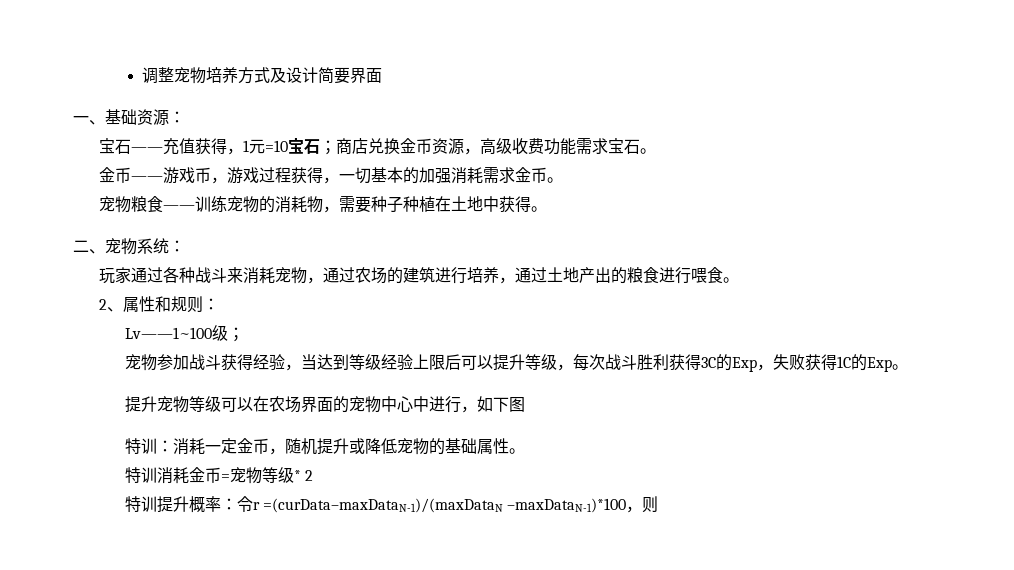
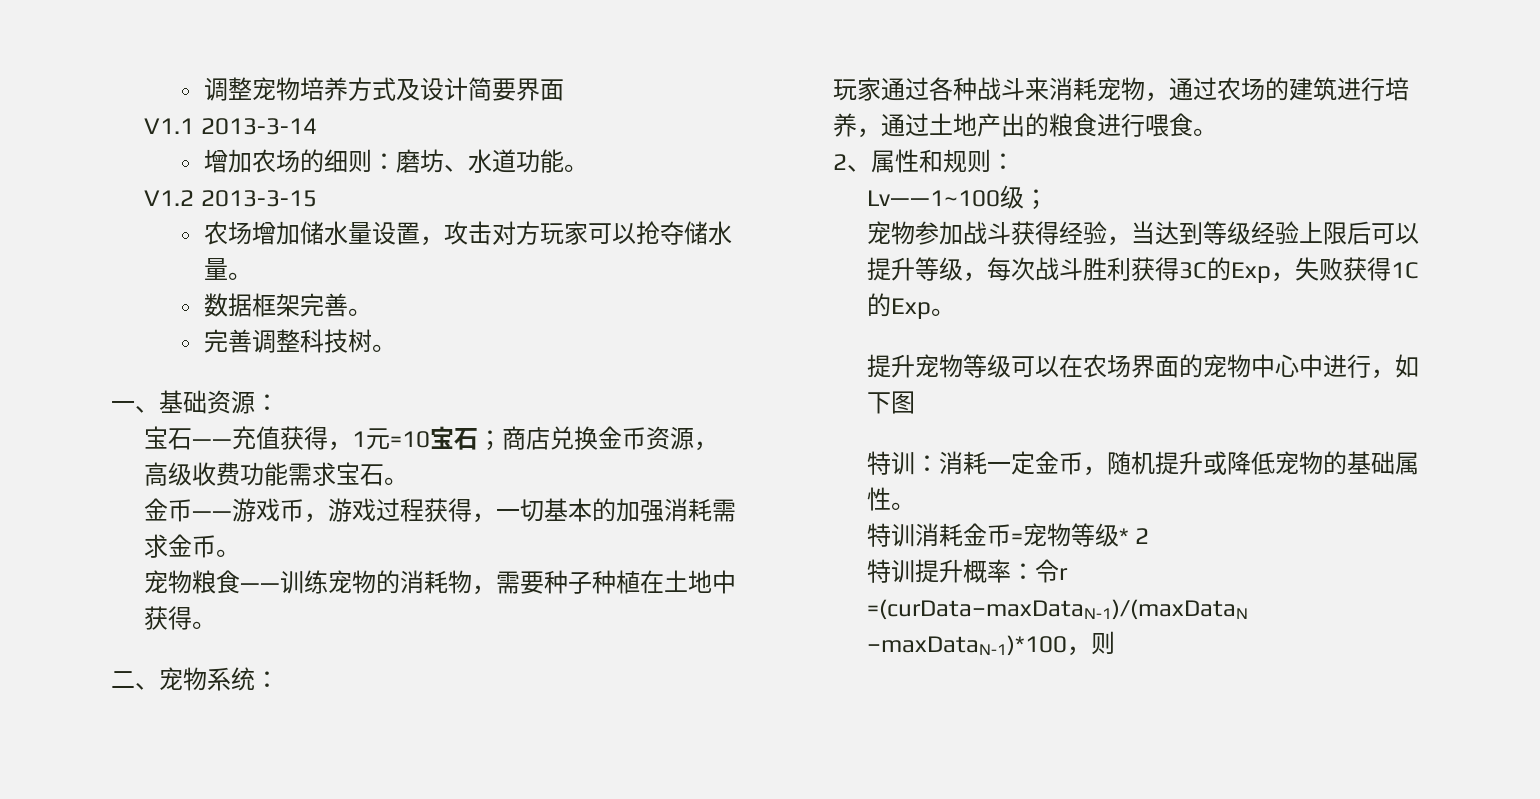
(383, 75) none -> [144,118,317,135] [203,149,588,173] [144,190,317,207] [203,221,732,246] [203,258,252,280] [203,293,372,317] [203,329,396,353] // V1.1 2013-3-14 // 增加农场的细则：磨坊、水道功能。 // V1.2 2013-3-15 // 农场增加储水量设置，攻击对方玩家可以抢夺储水量。 // 数据框架完善。 // 完善调整科技树。

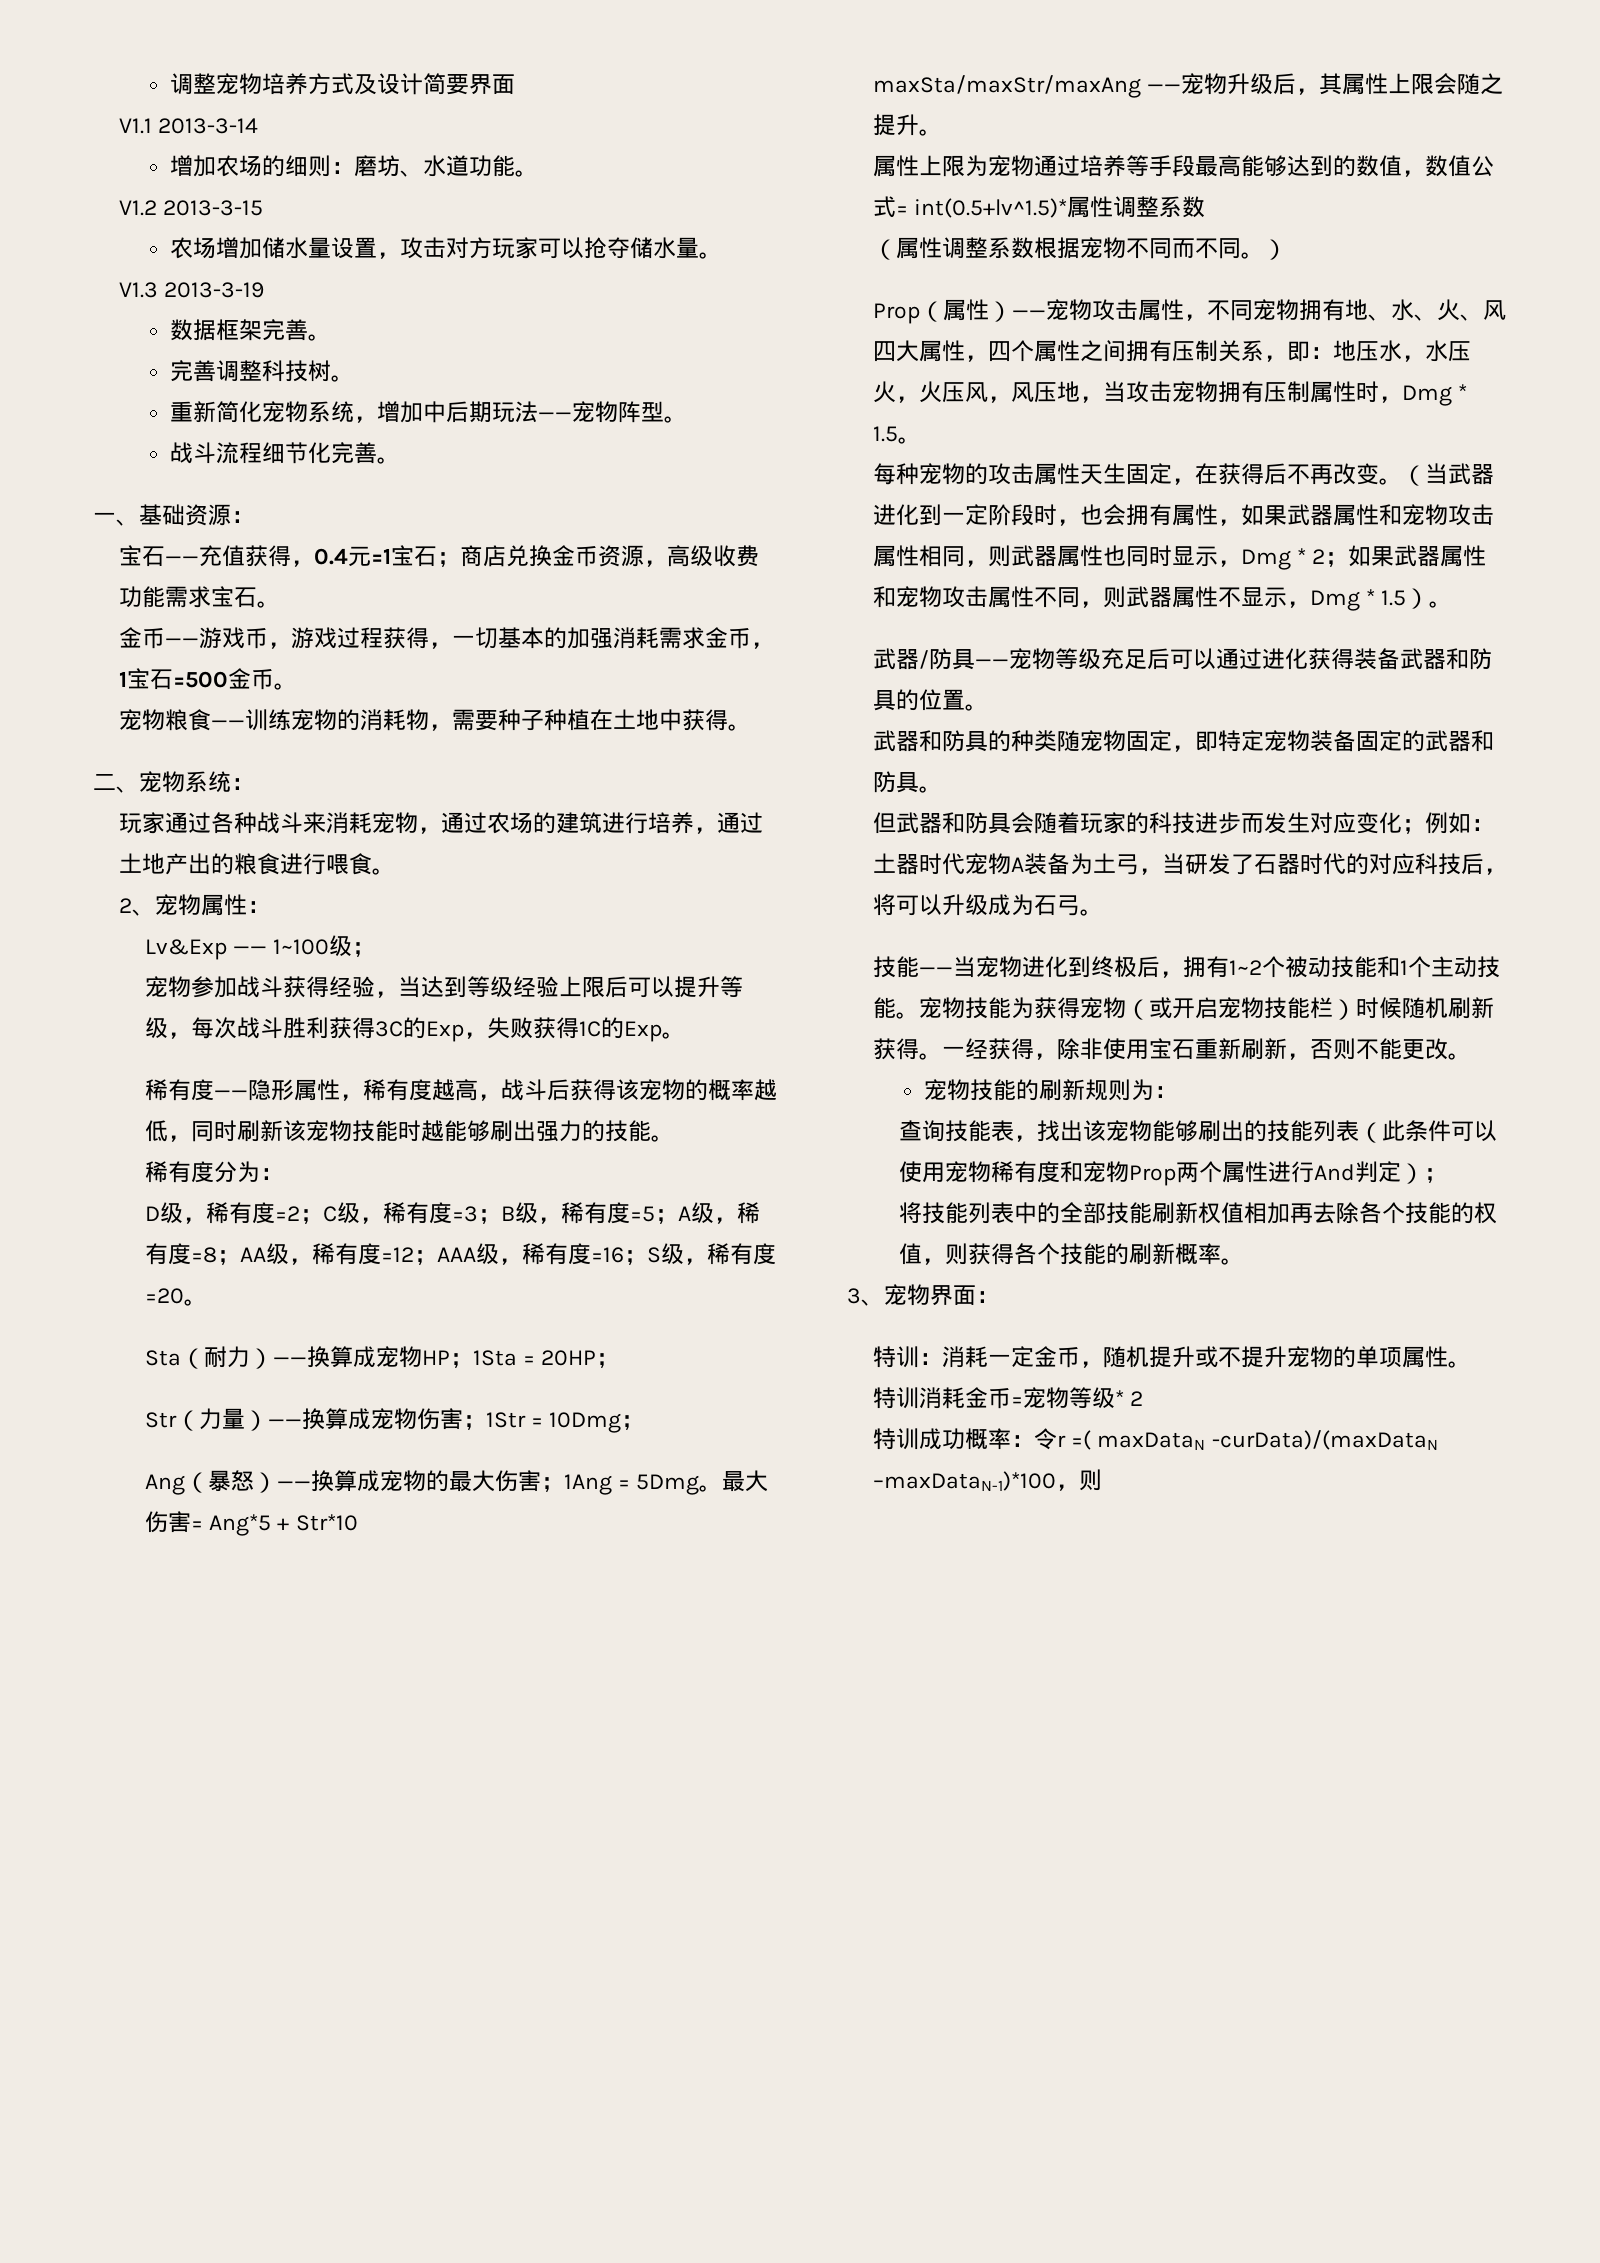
(252, 276) none -> [118,282,265,298] // V1.3 2013-3-19
(396, 348) none -> [170,401,688,423] [170,442,401,464] // 重新简化宠物系统，增加中后期玩法——宠物阵型。 // 战斗流程细节化完善。
[352,428,431,450] 1元=10 -> [313,546,391,567] 0.4元=1
(217, 546) none -> [750,642,774,649] [118,668,274,690] ，1宝石=500金币
[871,149,1016,173] [866,190,1000,207] 属性和规则： // Lv——1~100 -> [154,894,270,916] [144,939,330,960] 宠物属性： // Lv&Exp —— 1~100
[866,354,1419,379] [866,391,915,414] 提升宠物等级可以在农场界面的宠物中心中进行，如下图 -> [144,1079,777,1101] [144,1120,674,1142] [144,1161,283,1183] [144,1202,760,1224] [144,1243,776,1265] [144,1288,207,1306] [144,1346,620,1369] [144,1408,645,1433] [144,1470,769,1495] [144,1511,358,1536] [872,73,1504,98] [872,114,942,136] [872,155,1494,177] [872,196,1206,218] [872,237,1287,260] [872,299,1506,324] [872,340,1471,362] [872,381,1468,406] [872,426,921,444] [872,463,1494,486] [872,504,1494,526] [872,545,1487,570] [872,586,1453,611] [872,648,1492,670] [872,689,988,711] [872,730,1494,752] [872,771,942,793] [872,812,1494,834] [872,853,1507,875] [872,894,1103,916] [872,956,1500,978] [872,997,1494,1020] [872,1038,1471,1060] [924,1079,1178,1101] [898,1120,1497,1143] [898,1161,1447,1186] [898,1202,1497,1224] [898,1243,1244,1265] [846,1284,999,1306] 稀有度——隐形属性，稀有度越高，战斗后获得该宠物的概率越低，同时刷新该宠物技能时越能够刷出强力的技能。 // 稀有度分为： // D级，稀有度=2；C级，稀有度=3；B级，稀有度=5；A级，稀有度=8；AA级，稀有度=12；AAA级，稀有度=16；S级，稀有度=20。 // Sta（耐力）——换算成宠物HP；1Sta = 20HP； // Str（力量）——换算成宠物伤害；1Str = 10Dmg； // Ang（暴怒）——换算成宠物的最大伤害；1Ang = 5Dmg。最大伤害= Ang*5 + Str*10 // maxSta/maxStr/maxAng ——宠物升级后，其属性上限会随之提升。 // 属性上限为宠物通过培养等手段最高能够达到的数值，数值公式= int(0.5+lv^1.5)*属性调整系数 // （属性调整系数根据宠物不同而不同。） // Prop（属性）——宠物攻击属性，不同宠物拥有地、水、火、风四大属性，四个属性之间拥有压制关系，即：地压水，水压火，火压风，风压地，当攻击宠物拥有压制属性时，Dmg * 1.5。 // 每种宠物的攻击属性天生固定，在获得后不再改变。（当武器进化到一定阶段时，也会拥有属性，如果武器属性和宠物攻击属性相同，则武器属性也同时显示，Dmg * 2；如果武器属性和宠物攻击属性不同，则武器属性不显示，Dmg * 1.5）。 // 武器/防具——宠物等级充足后可以通过进化获得装备武器和防具的位置。 // 武器和防具的种类随宠物固定，即特定宠物装备固定的武器和防具。 // 但武器和防具会随着玩家的科技进步而发生对应变化；例如：土器时代宠物A装备为土弓，当研发了石器时代的对应科技后，将可以升级成为石弓。 // 技能——当宠物进化到终极后，拥有1~2个被动技能和1个主动技能。宠物技能为获得宠物（或开启宠物技能栏）时候随机刷新获得。一经获得，除非使用宝石重新刷新，否则不能更改。 // 宠物技能的刷新规则为： // 查询技能表，找出该宠物能够刷出的技能列表（此条件可以使用宠物稀有度和宠物Prop两个属性进行And判定）； // 将技能列表中的全部技能刷新权值相加再去除各个技能的权值，则获得各个技能的刷新概率。 // 3、宠物界面：
[1226,451,1395,475] 降低宠物的基础 -> [1217,1346,1402,1368] 不提升宠物的单项
[914,559,963,583] 提升 -> [918,1428,965,1450] 成功
[866,599,1248,620] =(curData–maxDataN-1)/(maxDataN -> [1071,1430,1438,1450] =( maxDataN -curData)/(maxDataN

